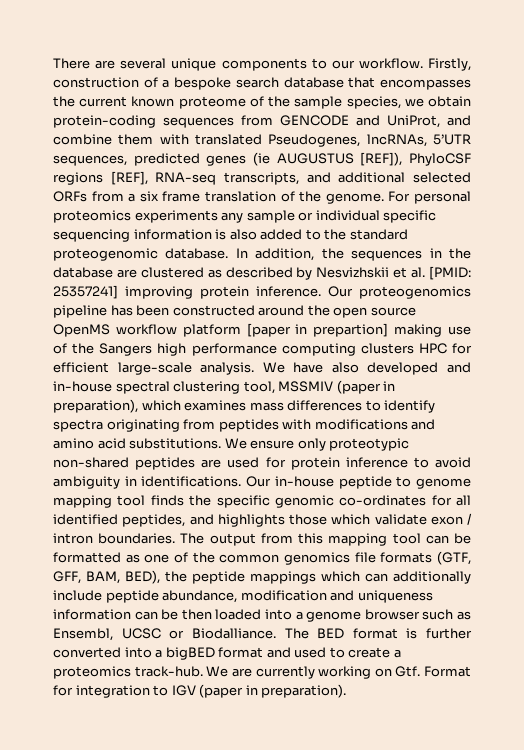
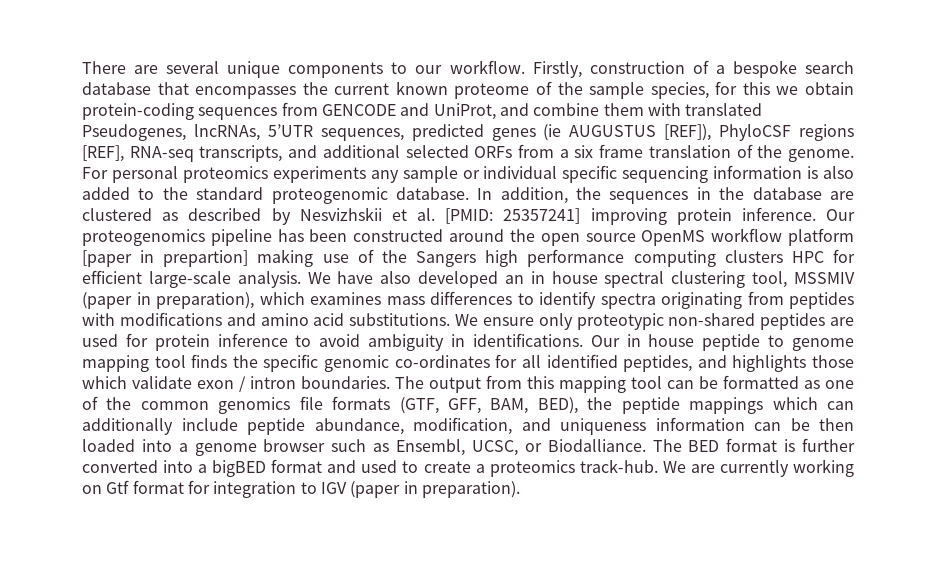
(401, 102) none -> [715,81,770,95] for this
[447,362,471,373] [53,381,112,392] and in-house -> [504,271,598,284] an in house
[274,476,334,487] in-house -> [626,334,695,347] in house
[240,590,327,601] modification -> [413,417,512,435] modification,
[121,628,161,639] UCSC -> [471,440,518,456] UCSC,
[395,666,471,677] Gtf. Format -> [106,480,184,494] Gtf format

